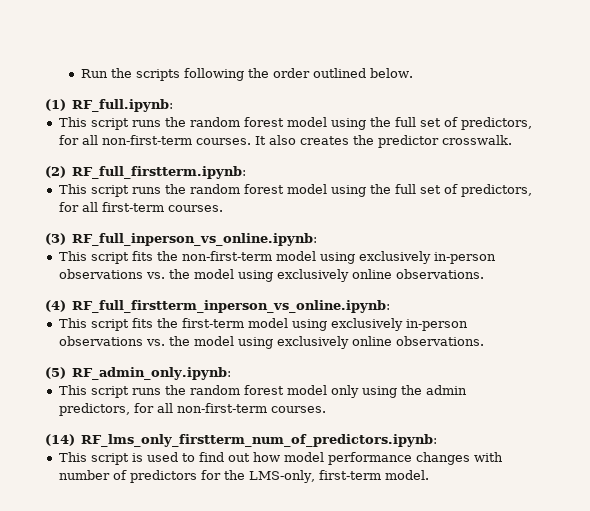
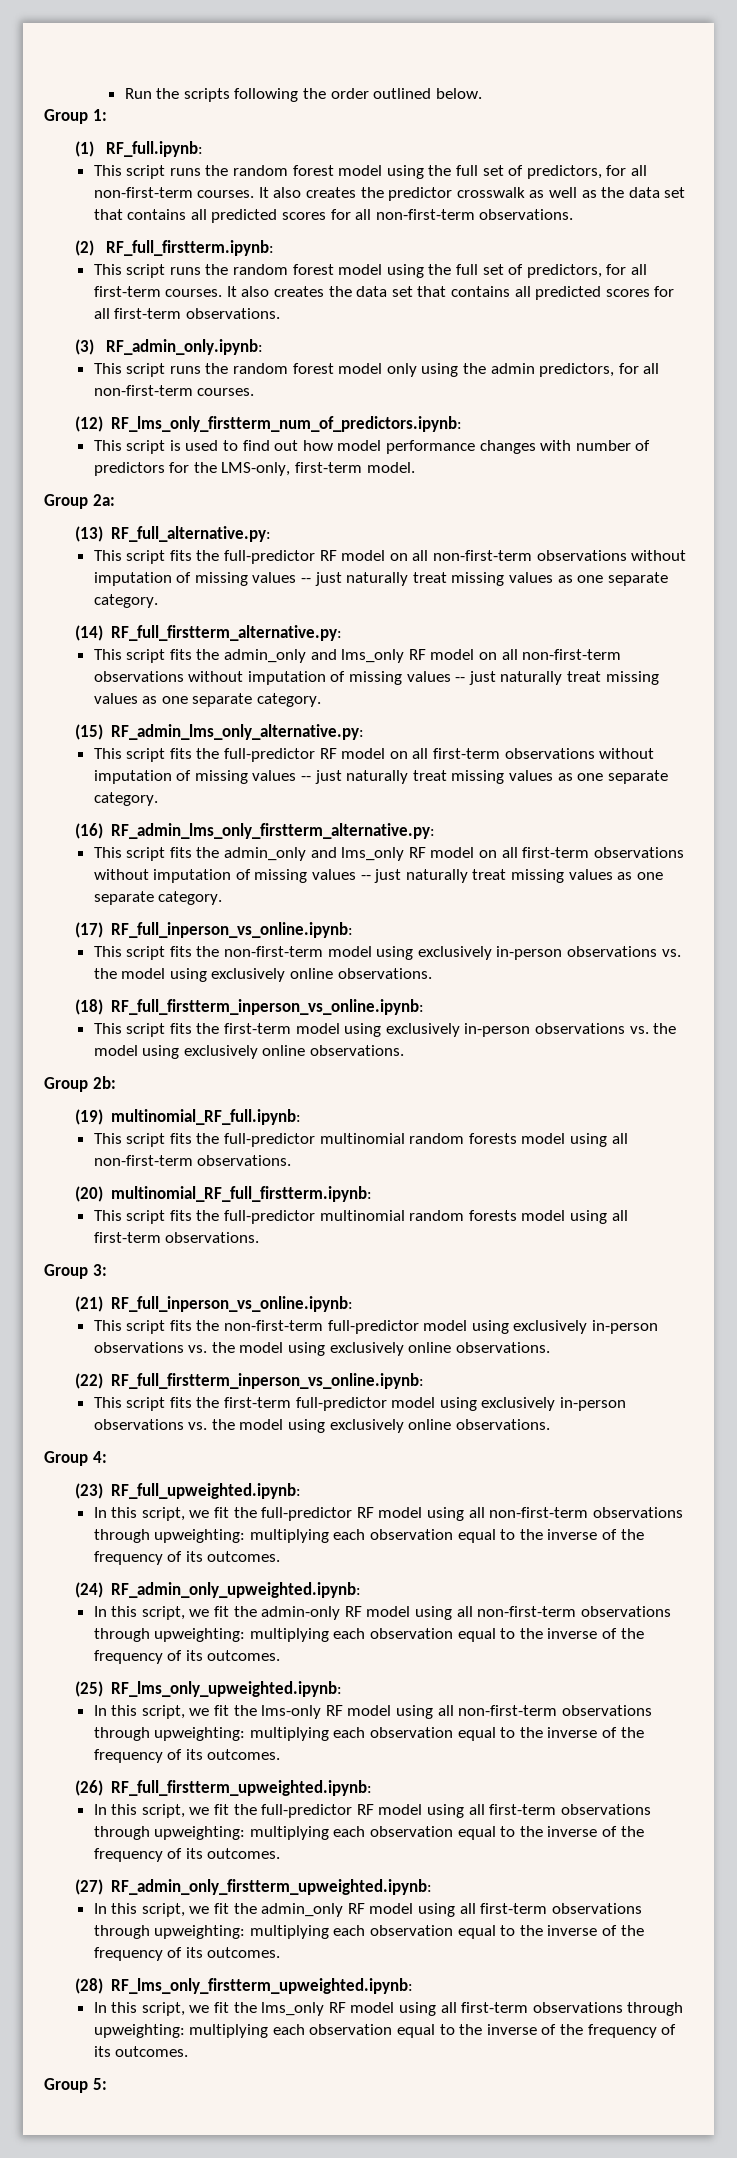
(413, 73) none -> [44,109,107,124] // Group 1:
[442,135,513,145] crosswalk. -> [456,187,686,198] [93,209,574,223] crosswalk as well as the data set that contains all predicted scores for all non-first-term observations.
[44,233,318,246] [59,251,497,264] [59,269,485,282] [44,300,391,313] [59,318,469,331] [59,336,485,349] [44,367,66,379] // (3) RF_full_inperson_vs_online.ipynb: // This script fits the non-first-term model using exclusively in-person observations vs. the model using exclusively online observations. // (4) RF_full_firstterm_inperson_vs_online.ipynb: // This script fits the first-term model using exclusively in-person observations vs. the model using exclusively online observations. // (5) -> [226,286,675,300] [93,308,280,319] [74,339,94,355] It also creates the data set that contains all predicted scores for all first-term observations. // (3)
[44,434,75,446] (14) -> [74,416,103,432] (12)
(430, 475) none -> [44,494,115,509] [74,526,272,542] [93,550,687,564] [93,572,668,586] [93,594,158,608] [74,625,343,641] [93,649,622,663] [93,671,659,685] [93,693,322,707] [74,724,365,740] [93,748,655,762] [93,770,668,784] [93,792,158,806] [74,823,436,839] [93,847,684,861] [93,869,663,883] [93,891,223,905] [74,922,354,938] [93,946,681,960] [93,968,432,982] [74,999,425,1015] [93,1023,677,1037] [93,1045,405,1059] [44,1076,116,1092] [74,1109,302,1125] [93,1133,628,1147] [93,1155,292,1166] [74,1186,373,1202] [93,1210,628,1224] [93,1232,260,1243] [44,1264,107,1279] [74,1296,354,1312] [93,1320,658,1334] [93,1342,550,1356] [74,1373,425,1389] [93,1397,626,1411] [93,1419,550,1433] [44,1451,107,1466] [74,1483,302,1499] [93,1507,683,1521] [93,1529,644,1543] [93,1551,281,1565] [74,1582,362,1598] [93,1606,671,1620] [93,1628,644,1642] [93,1650,281,1664] [74,1681,343,1697] [93,1705,652,1719] [93,1727,644,1741] [93,1749,281,1763] [74,1780,373,1796] [93,1804,651,1818] [93,1826,644,1840] [93,1848,281,1862] [74,1879,433,1895] [93,1903,642,1917] [93,1925,644,1939] [93,1947,281,1961] [74,1978,414,1994] [93,2002,684,2016] [93,2024,677,2038] [93,2046,189,2057] [44,2078,107,2093] // Group 2a: // (13) RF_full_alternative.py: // This script fits the full-predictor RF model on all non-first-term observations without imputation of missing values -- just naturally treat missing values as one separate category. // (14) RF_full_firstterm_alternative.py: // This script fits the admin_only and lms_only RF model on all non-first-term observations without imputation of missing values -- just naturally treat missing values as one separate category. // (15) RF_admin_lms_only_alternative.py: // This script fits the full-predictor RF model on all first-term observations without imputation of missing values -- just naturally treat missing values as one separate category. // (16) RF_admin_lms_only_firstterm_alternative.py: // This script fits the admin_only and lms_only RF model on all first-term observations without imputation of missing values -- just naturally treat missing values as one separate category. // (17) RF_full_inperson_vs_online.ipynb: // This script fits the non-first-term model using exclusively in-person observations vs. the model using exclusively online observations. // (18) RF_full_firstterm_inperson_vs_online.ipynb: // This script fits the first-term model using exclusively in-person observations vs. the model using exclusively online observations. // Group 2b: // (19) multinomial_RF_full.ipynb: // This script fits the full-predictor multinomial random forests model using all non-first-term observations. // (20) multinomial_RF_full_firstterm.ipynb: // This script fits the full-predictor multinomial random forests model using all first-term observations. // Group 3: // (21) RF_full_inperson_vs_online.ipynb: // This script fits the non-first-term full-predictor model using exclusively in-person observations vs. the model using exclusively online observations. // (22) RF_full_firstterm_inperson_vs_online.ipynb: // This script fits the first-term full-predictor model using exclusively in-person observations vs. the model using exclusively online observations. // Group 4: // (23) RF_full_upweighted.ipynb: // In this script, we fit the full-predictor RF model using all non-first-term observations through upweighting: multiplying each observation equal to the inverse of the frequency of its outcomes. // (24) RF_admin_only_upweighted.ipynb: // In this script, we fit the admin-only RF model using all non-first-term observations through upweighting: multiplying each observation equal to the inverse of the frequency of its outcomes. // (25) RF_lms_only_upweighted.ipynb: // In this script, we fit the lms-only RF model using all non-first-term observations through upweighting: multiplying each observation equal to the inverse of the frequency of its outcomes. // (26) RF_full_firstterm_upweighted.ipynb: // In this script, we fit the full-predictor RF model using all first-term observations through upweighting: multiplying each observation equal to the inverse of the frequency of its outcomes. // (27) RF_admin_only_firstterm_upweighted.ipynb: // In this script, we fit the admin_only RF model using all first-term observations through upweighting: multiplying each observation equal to the inverse of the frequency of its outcomes. // (28) RF_lms_only_firstterm_upweighted.ipynb: // In this script, we fit the lms_only RF model using all first-term observations through upweighting: multiplying each observation equal to the inverse of the frequency of its outcomes. // Group 5:

